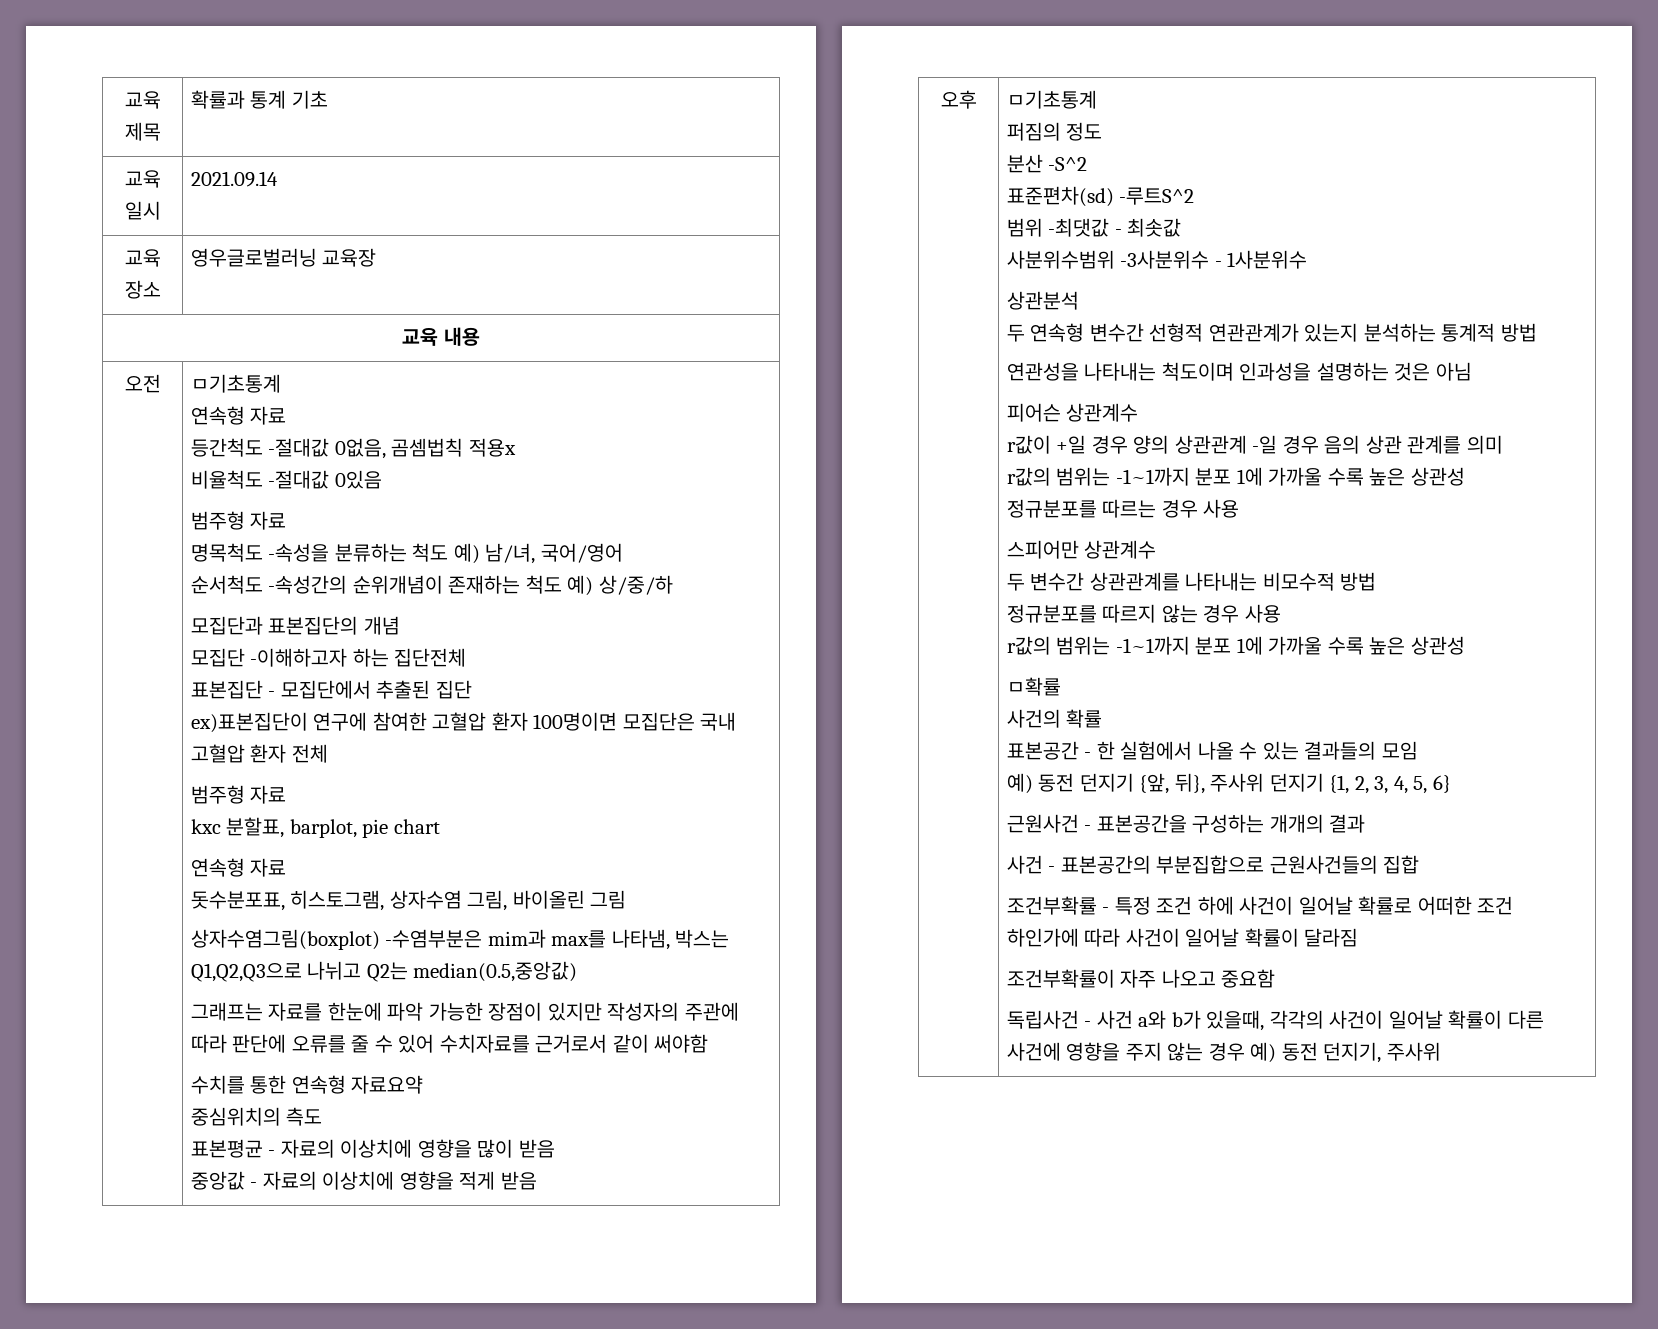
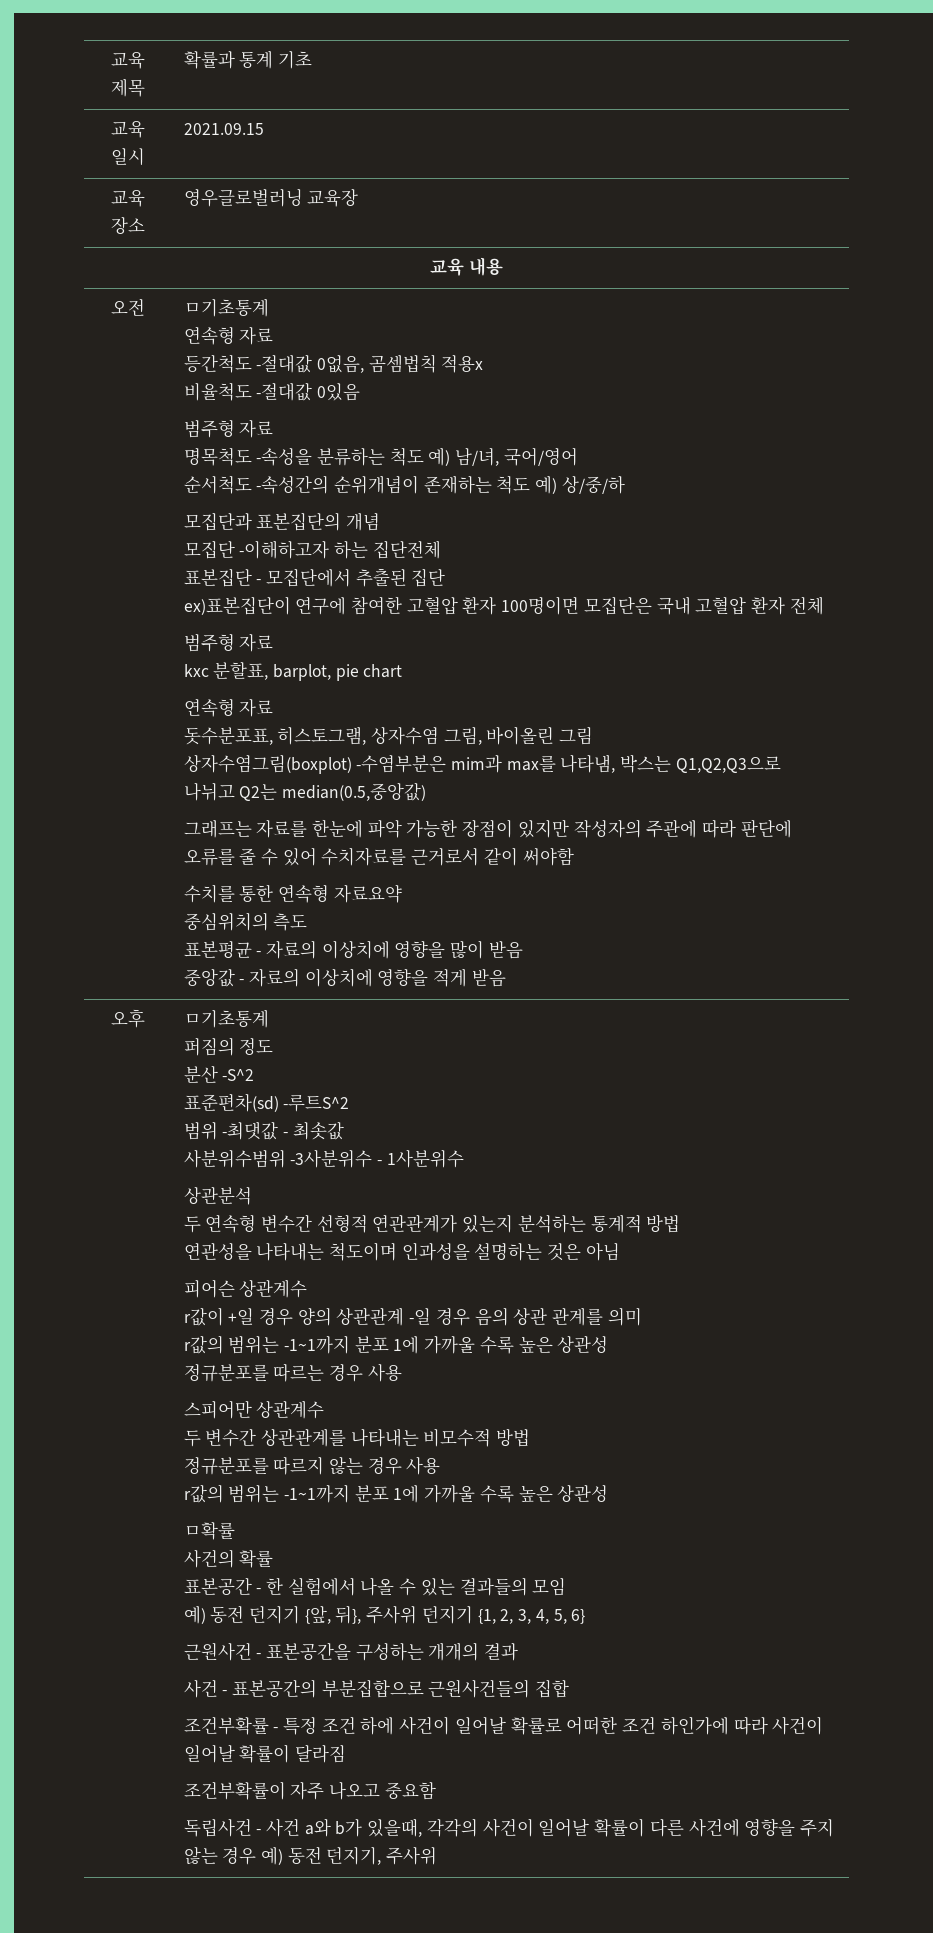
[190,171,278,187] 2021.09.14 -> [183,123,264,135] 2021.09.15

